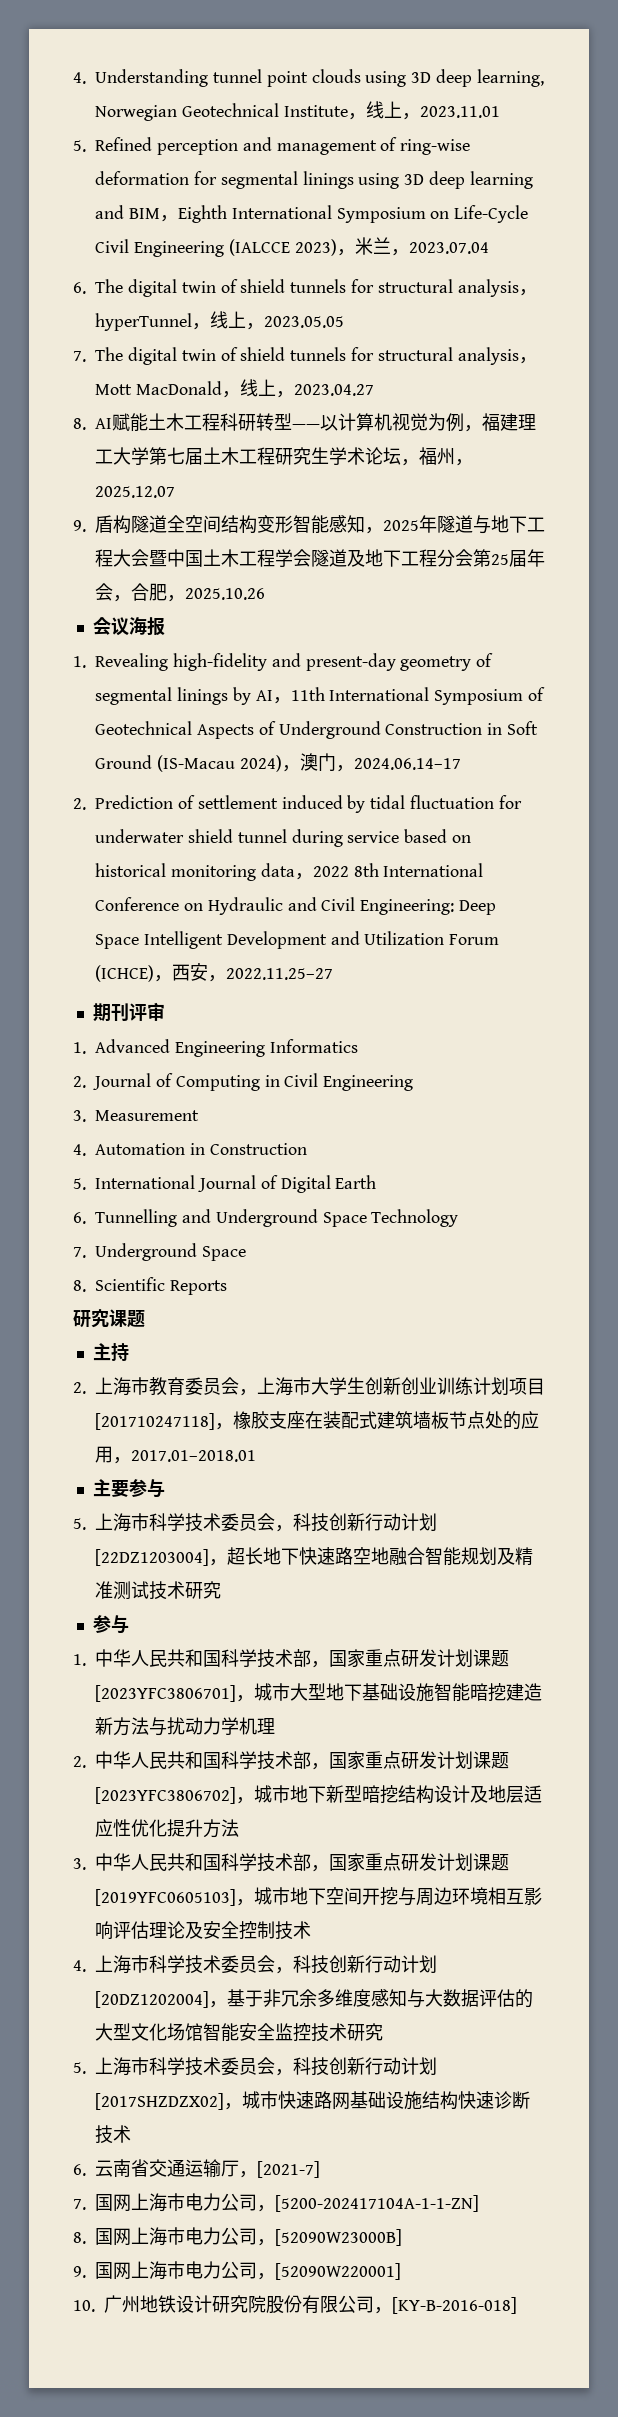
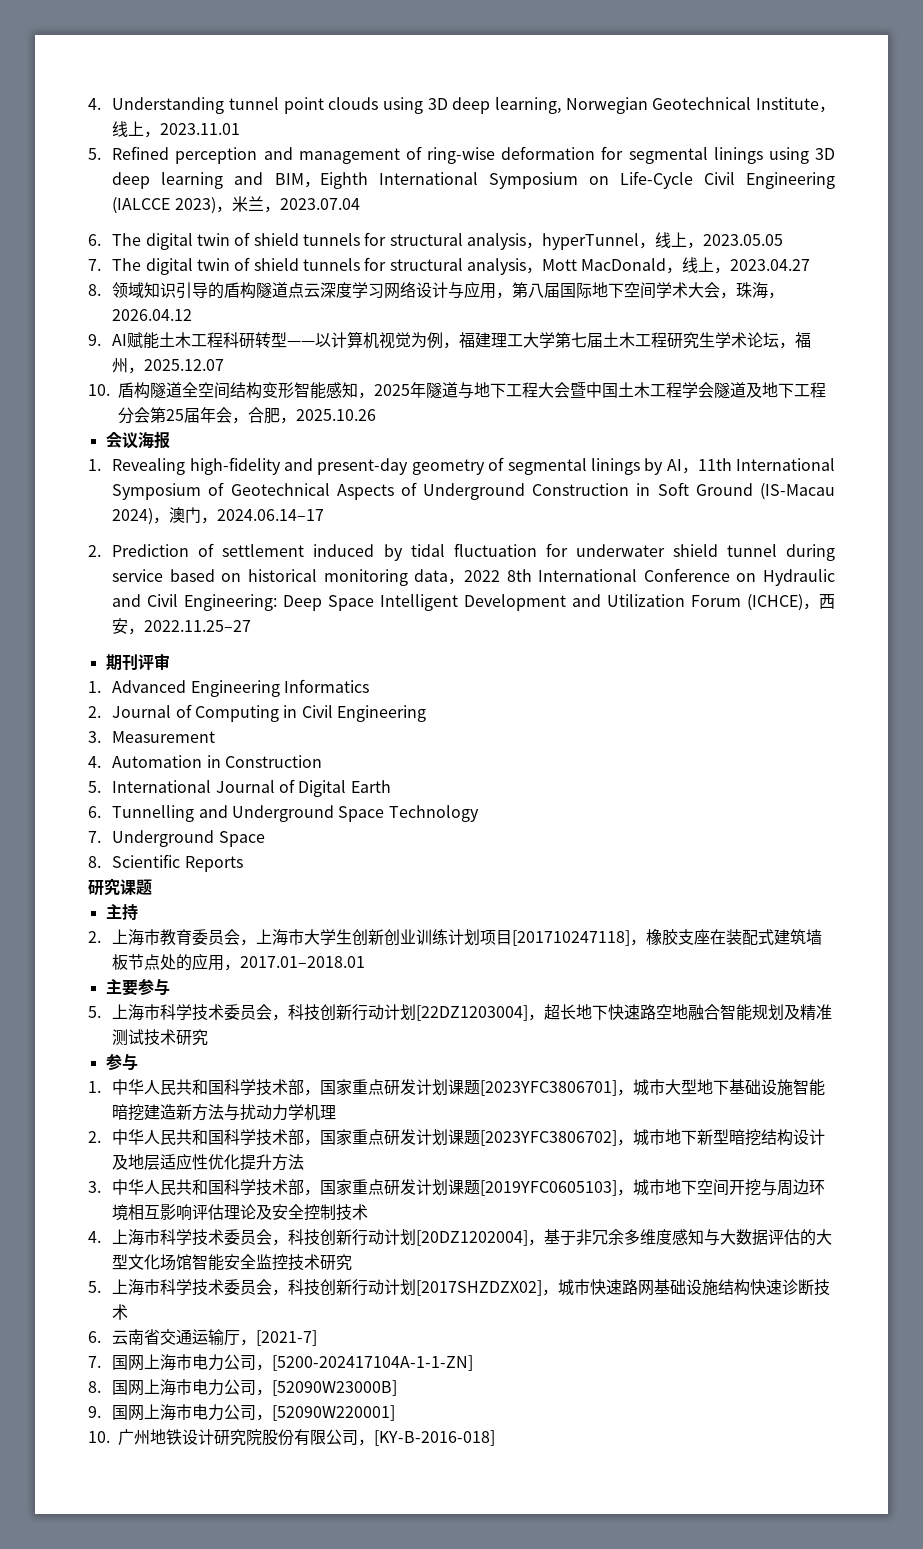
(86, 424) none -> [112,281,785,299] [112,309,193,321] [88,334,101,346] 领域知识引导的盾构隧道点云深度学习网络设计与应用，第八届国际地下空间学术大会，珠海，2026.04.12 // 9.
[73,520,86,532] 9. -> [88,384,110,396] 10.

